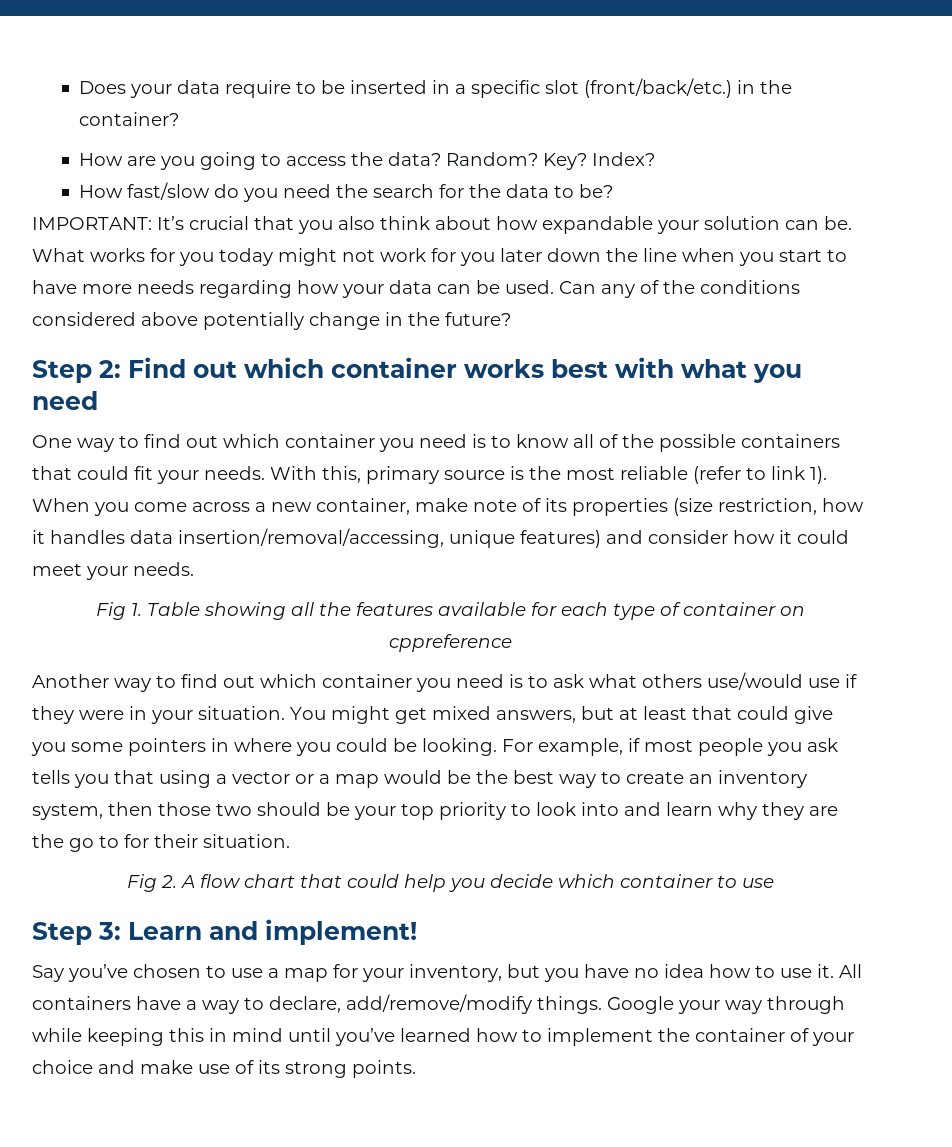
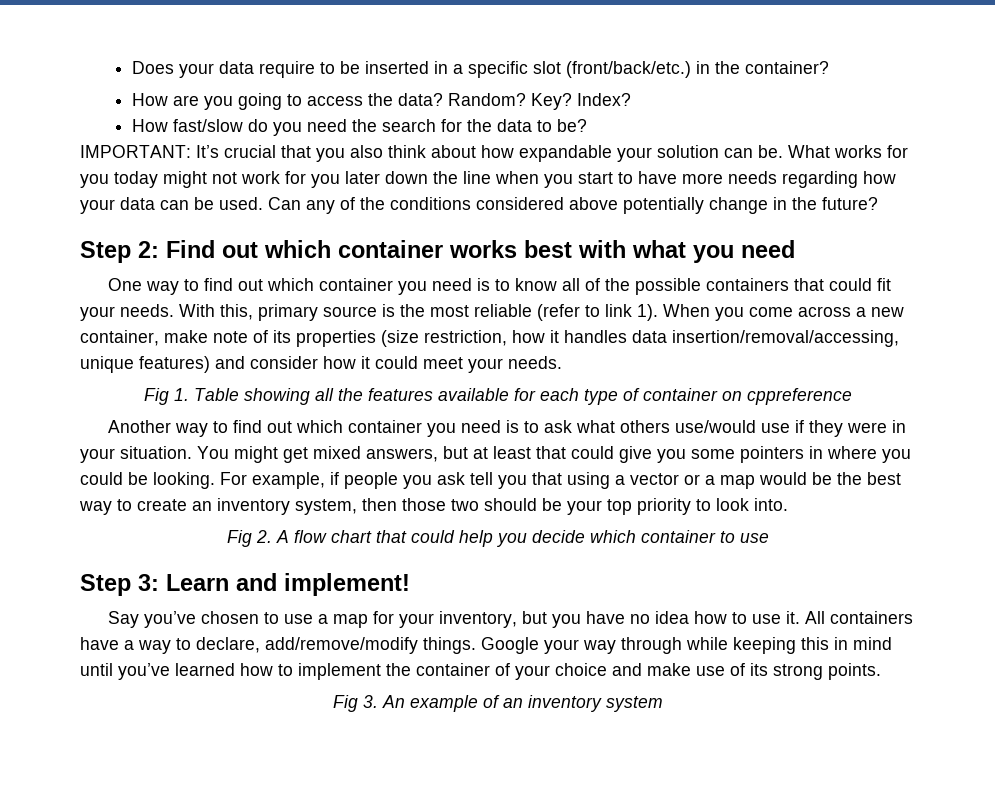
[644,739,693,752] most -> (339, 478) none
[32,770,70,784] tells -> [470,472,493,485] tell
[581,802,838,820] [32,834,290,852] into and learn why they are the go to for their situation. -> [754,498,788,511] into.
(416, 1069) none -> [332,695,663,712] // Fig 3. An example of an inventory system

